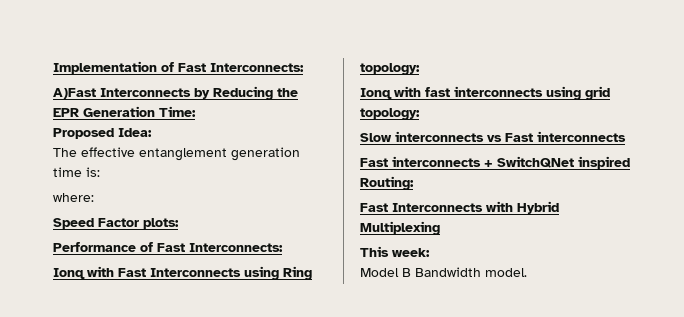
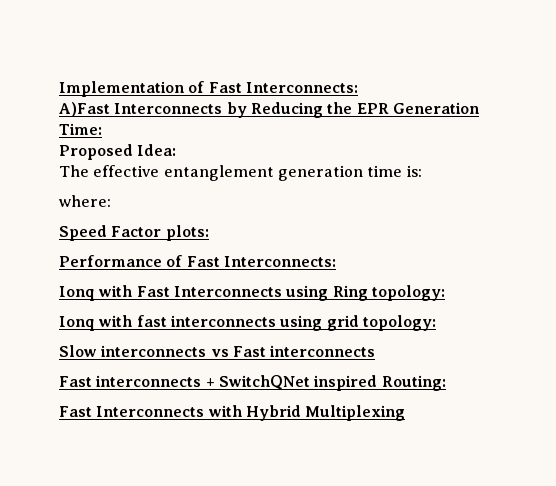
[360,246,430,257] [360,267,527,277] // This week: // Model B Bandwidth model. -> (406, 413) none

